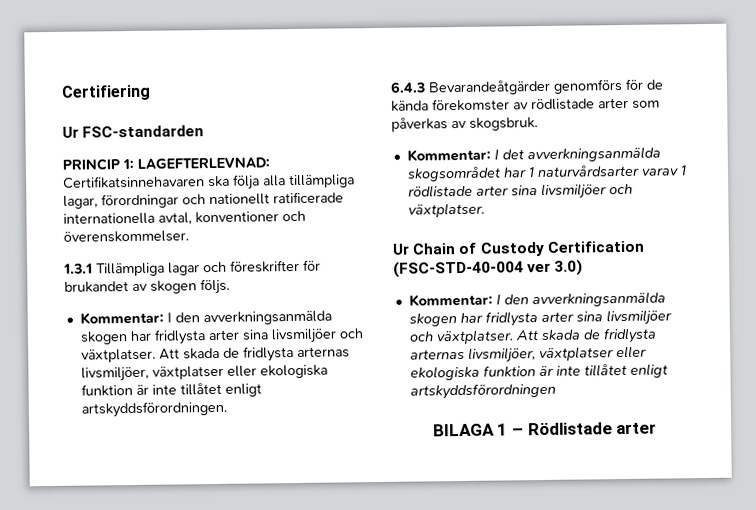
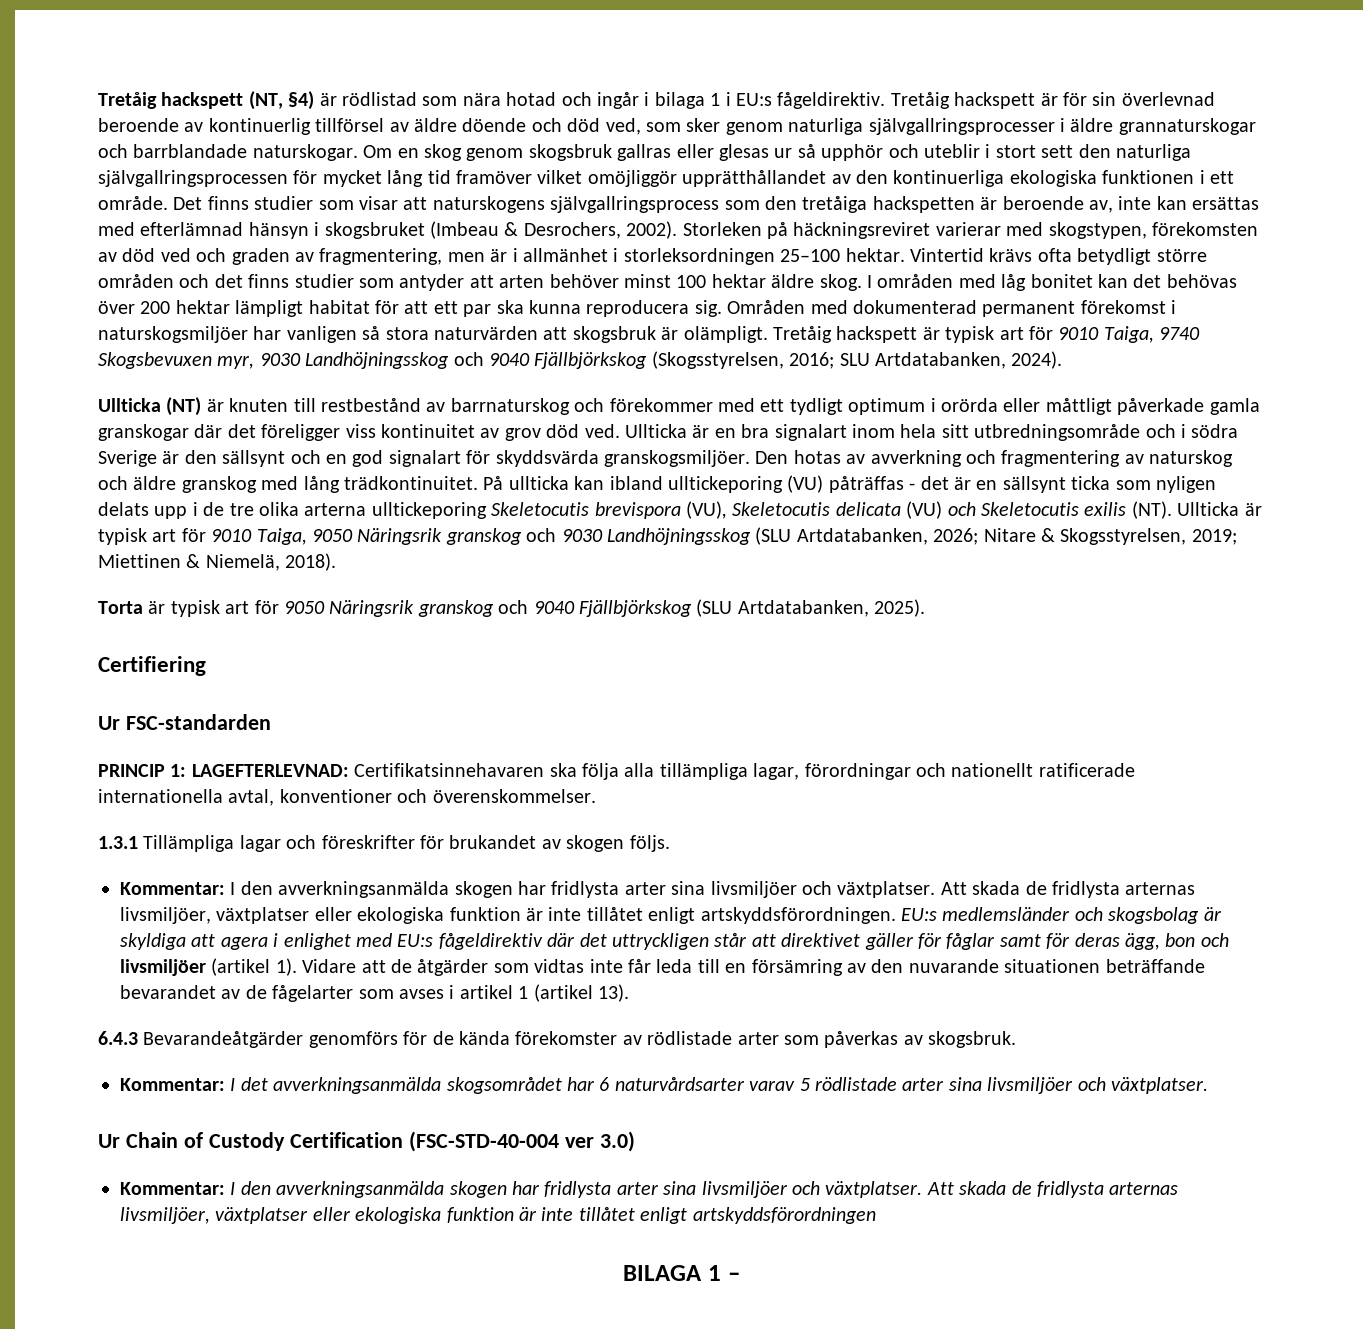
(61, 92) none -> [98,91,1215,110] [98,118,1256,135] [98,144,1191,161] [98,170,1234,187] [98,196,1260,213] [98,221,1258,239] [98,248,1207,265] [98,274,1237,291] [98,300,1177,317] [98,326,1201,343] [98,351,1063,369] [98,397,1260,416] [98,424,1239,441] [98,450,1234,467] [98,475,1216,493] [98,501,1262,519] [98,527,1237,545] [98,553,337,571] [98,599,926,617] Tretåig hackspett (NT, §4) är rödlistad som nära hotad och ingår i bilaga 1 i EU:s fågeldirektiv. Tretåig hackspett är för sin överlevnad beroende av kontinuerlig tillförsel av äldre döende och död ved, som sker genom naturliga självgallringsprocesser i äldre grannaturskogar och barrblandade naturskogar. Om en skog genom skogsbruk gallras eller glesas ur så upphör och uteblir i stort sett den naturliga självgallringsprocessen för mycket lång tid framöver vilket omöjliggör upprätthållandet av den kontinuerliga ekologiska funktionen i ett område. Det finns studier som visar att naturskogens självgallringsprocess som den tretåiga hackspetten är beroende av, inte kan ersättas med efterlämnad hänsyn i skogsbruket (Imbeau & Desrochers, 2002). Storleken på häckningsreviret varierar med skogstypen, förekomsten av död ved och graden av fragmentering, men är i allmänhet i storleksordningen 25–100 hektar. Vintertid krävs ofta betydligt större områden och det finns studier som antyder att arten behöver minst 100 hektar äldre skog. I områden med låg bonitet kan det behövas över 200 hektar lämpligt habitat för att ett par ska kunna reproducera sig. Områden med dokumenterad permanent förekomst i naturskogsmiljöer har vanligen så stora naturvärden att skogsbruk är olämpligt. Tretåig hackspett är typisk art för 9010 Taiga, 9740 Skogsbevuxen myr, 9030 Landhöjningsskog och 9040 Fjällbjörkskog (Skogsstyrelsen, 2016; SLU Artdatabanken, 2024). // Ullticka (NT) är knuten till restbestånd av barrnaturskog och förekommer med ett tydligt optimum i orörda eller måttligt påverkade gamla granskogar där det föreligger viss kontinuitet av grov död ved. Ullticka är en bra signalart inom hela sitt utbredningsområde och i södra Sverige är den sällsynt och en god signalart för skyddsvärda granskogsmiljöer. Den hotas av avverkning och fragmentering av naturskog och äldre granskog med lång trädkontinuitet. På ullticka kan ibland ulltickeporing (VU) påträffas - det är en sällsynt ticka som nyligen delats upp i de tre olika arterna ulltickeporing Skeletocutis brevispora (VU), Skeletocutis delicata (VU) och Skeletocutis exilis (NT). Ullticka är typisk art för 9010 Taiga, 9050 Näringsrik granskog och 9030 Landhöjningsskog (SLU Artdatabanken, 2026; Nitare & Skogsstyrelsen, 2019; Miettinen & Niemelä, 2018). // Torta är typisk art för 9050 Näringsrik granskog och 9040 Fjällbjörkskog (SLU Artdatabanken, 2025). //
(227, 409) none -> [900,907,1222,924] [120,933,1229,950] [120,958,1205,976] [120,984,629,1002] EU:s medlemsländer och skogsbolag är skyldiga att agera i enlighet med EU:s fågeldirektiv där det uttryckligen står att direktivet gäller för fåglar samt för deras ägg, bon och livsmiljöer (artikel 1). Vidare att de åtgärder som vidtas inte får leda till en försämring av den nuvarande situationen beträffande bevarandet av de fågelarter som avses i artikel 1 (artikel 13).
[527,167,535,178] 1 -> [599,1077,610,1091] 6
[679,165,687,176] 1 -> [799,1078,810,1091] 5
[527,422,658,436] Rödlistade arter -> (740, 1276) none

